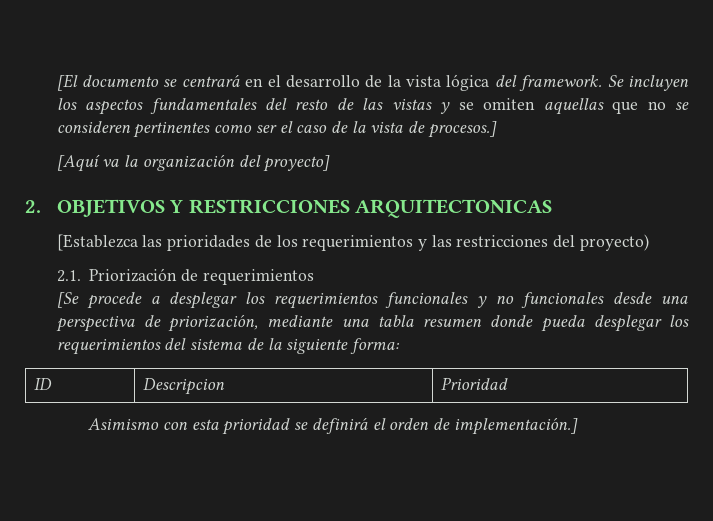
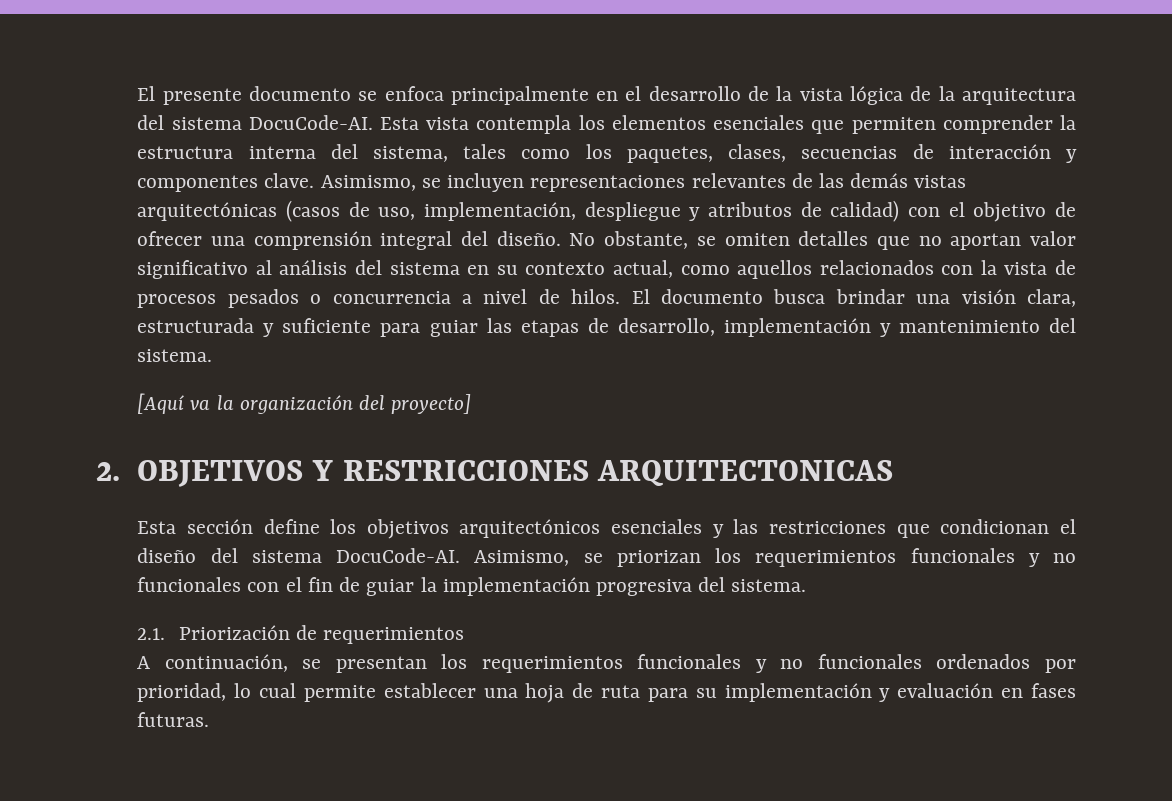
[56,74,240,91] [El documento se centrará -> [137,86,589,105] El presente documento se enfoca principalmente
[494,75,690,91] [56,98,451,115] del framework. Se incluyen los aspectos fundamentales del resto de las vistas y -> [910,86,1076,105] [137,115,1076,134] [137,144,1077,163] [137,173,967,192] [137,200,1077,222] [137,231,689,250] de la arquitectura del sistema DocuCode-AI. Esta vista contempla los elementos esenciales que permiten comprender la estructura interna del sistema, tales como los paquetes, clases, secuencias de interacción y componentes clave. Asimismo, se incluyen representaciones relevantes de las demás vistas arquitectónicas (casos de uso, implementación, despliegue y atributos de calidad) con el objetivo de ofrecer una comprensión integral del diseño. No obstante,
[543,98,604,115] aquellas -> [798,231,869,246] detalles
[675,102,690,110] [56,121,497,138] se consideren pertinentes como ser el caso de la vista de procesos.] -> [950,231,1076,250] [137,260,1076,279] [137,289,1076,308] [137,318,1076,337] [137,349,213,362] aportan valor significativo al análisis del sistema en su contexto actual, como aquellos relacionados con la vista de procesos pesados o concurrencia a nivel de hilos. El documento busca brindar una visión clara, estructurada y suficiente para guiar las etapas de desarrollo, implementación y mantenimiento del sistema.
[56,234,649,251] [Establezca las prioridades de los requerimientos y las restricciones del proyecto) -> [137,519,1076,539] [137,548,1076,567] [137,577,807,596] Esta sección define los objetivos arquitectónicos esenciales y las restricciones que condicionan el diseño del sistema DocuCode-AI. Asimismo, se priorizan los requerimientos funcionales y no funcionales con el fin de guiar la implementación progresiva del sistema.
[56,292,688,309] [55,315,690,332] [56,338,400,355] [34,378,53,390] [143,378,226,395] [441,377,509,390] [88,418,578,435] [Se procede a desplegar los requerimientos funcionales y no funcionales desde una perspectiva de priorización, mediante una tabla resumen donde pueda desplegar los requerimientos del sistema de la siguiente forma: // ID | Descripcion | Prioridad // Asimismo con esta prioridad se definirá el orden de implementación.] -> [137,654,1076,673] [137,683,1076,703] [137,712,210,727] A continuación, se presentan los requerimientos funcionales y no funcionales ordenados por prioridad, lo cual permite establecer una hoja de ruta para su implementación y evaluación en fases futuras.

